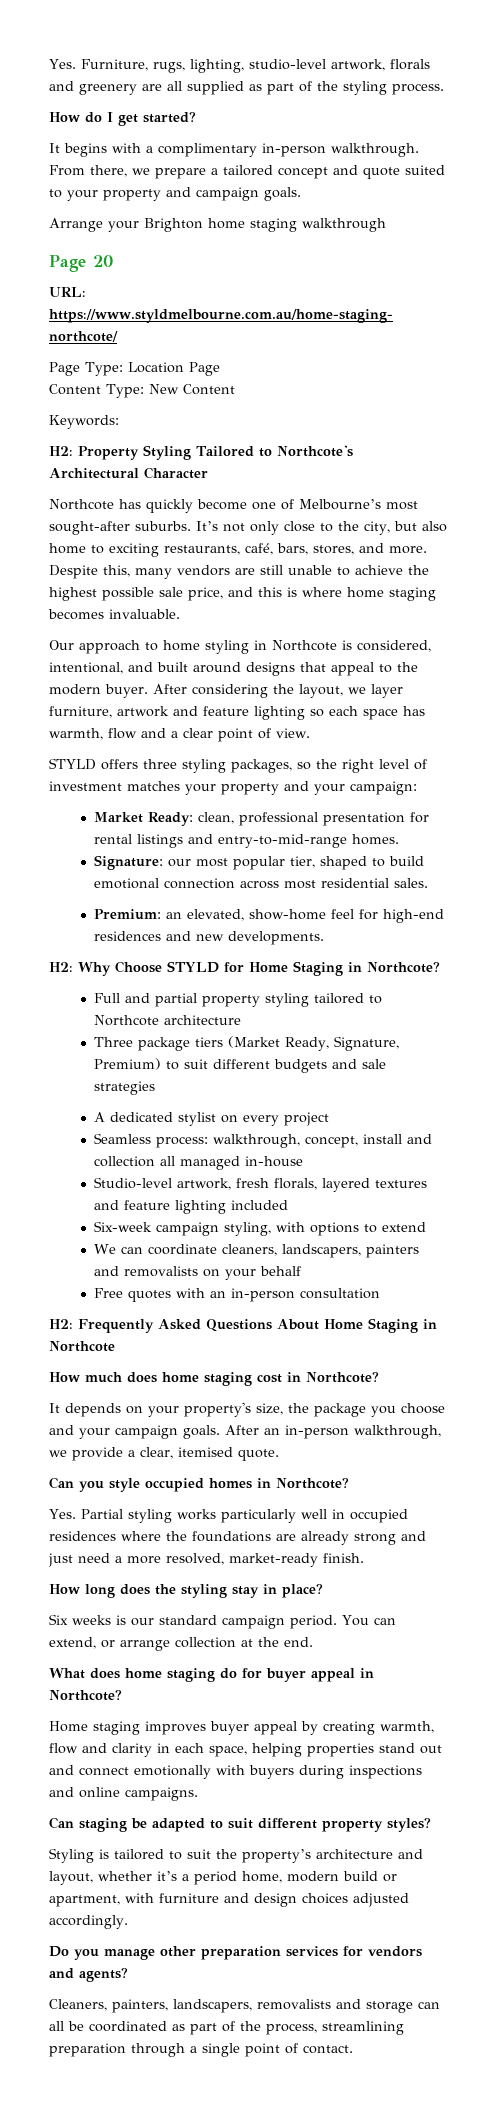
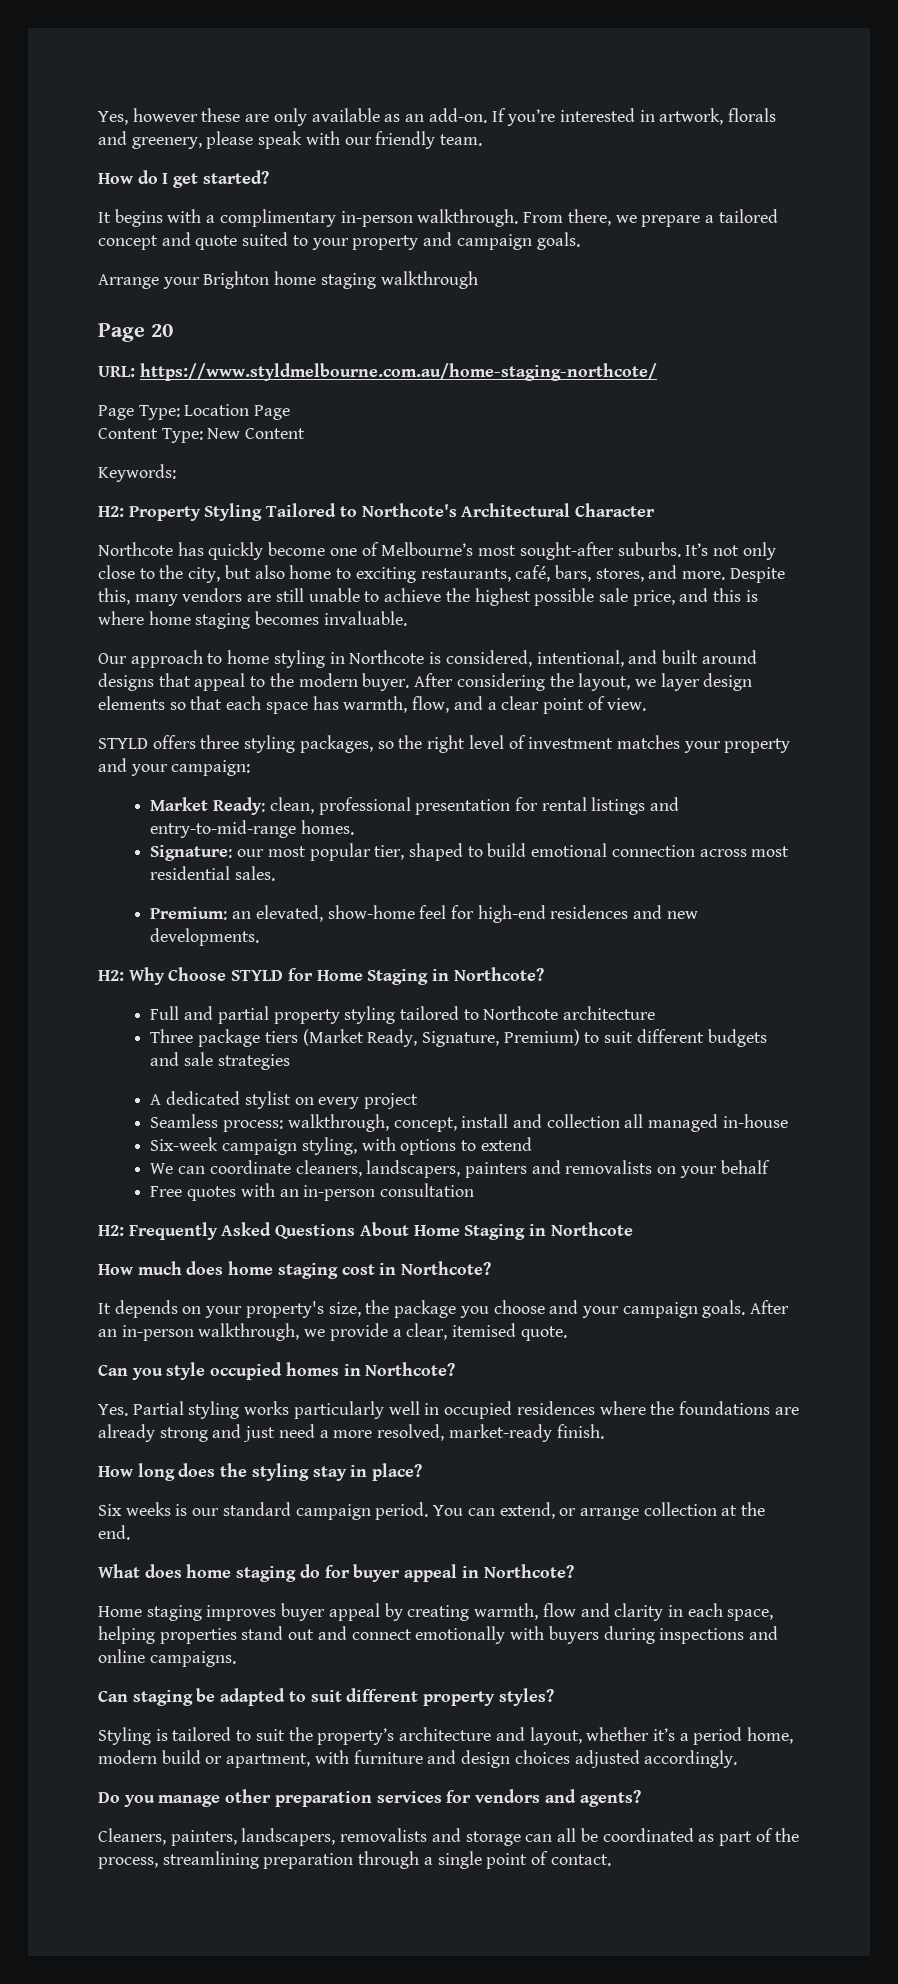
[49,59,430,73] [49,81,444,95] Yes. Furniture, rugs, lighting, studio-level artwork, florals and greenery are all supplied as part of the styling process. -> [98,108,777,126] [98,131,483,149] Yes, however these are only available as an add-on. If you’re interested in artwork, florals and greenery, please speak with our friendly team.
[49,706,324,720] furniture, artwork and feature lighting so -> [703,673,753,691] [98,696,223,710] design elements so that
[108,728,137,739] flow -> [412,696,450,713] flow,
[93,1177,427,1192] [93,1200,288,1214] // Studio-level artwork, fresh florals, layered textures and feature lighting included -> (788, 1121) none

